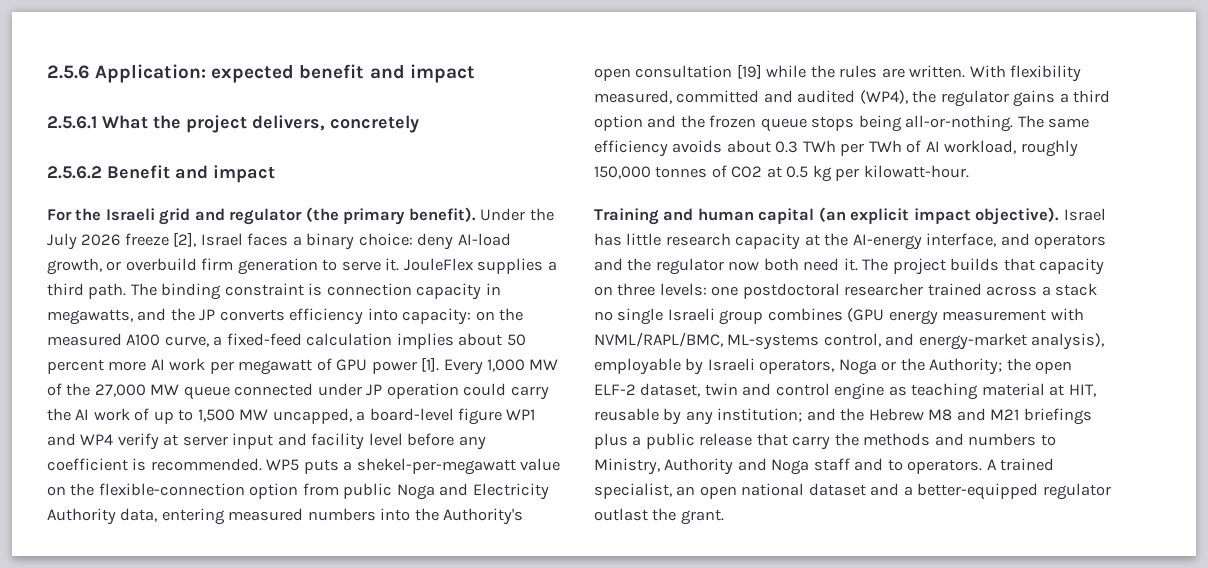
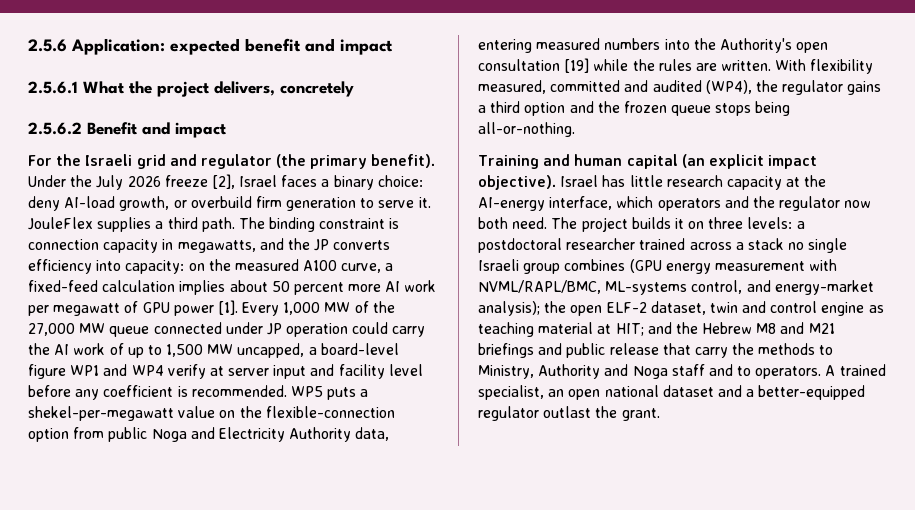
[1017,115,1090,128] [594,140,1078,157] [594,165,969,182] The same efficiency avoids about 0.3 TWh per TWh of AI workload, roughly 150,000 tonnes of CO2 at 0.5 kg per kilowatt-hour. -> (575, 129) none
[1000,233,1030,246] and -> [616,196,654,208] which
[803,258,858,271] need it. -> [512,217,548,229] need.
[1003,258,1105,275] that capacity -> [674,218,684,229] it
[711,286,739,296] one -> [796,221,805,229] a
[1031,333,1105,350] [594,358,1003,375] analysis), employable by Israeli operators, Noga or the Authority; -> [478,301,540,316] analysis);
[1068,384,1096,397] [594,408,803,425] HIT, reusable by any institution; -> [615,323,644,336] HIT;
[594,433,642,449] plus a -> [538,343,563,355] and
[934,433,1037,446] and numbers -> (816, 349) none

